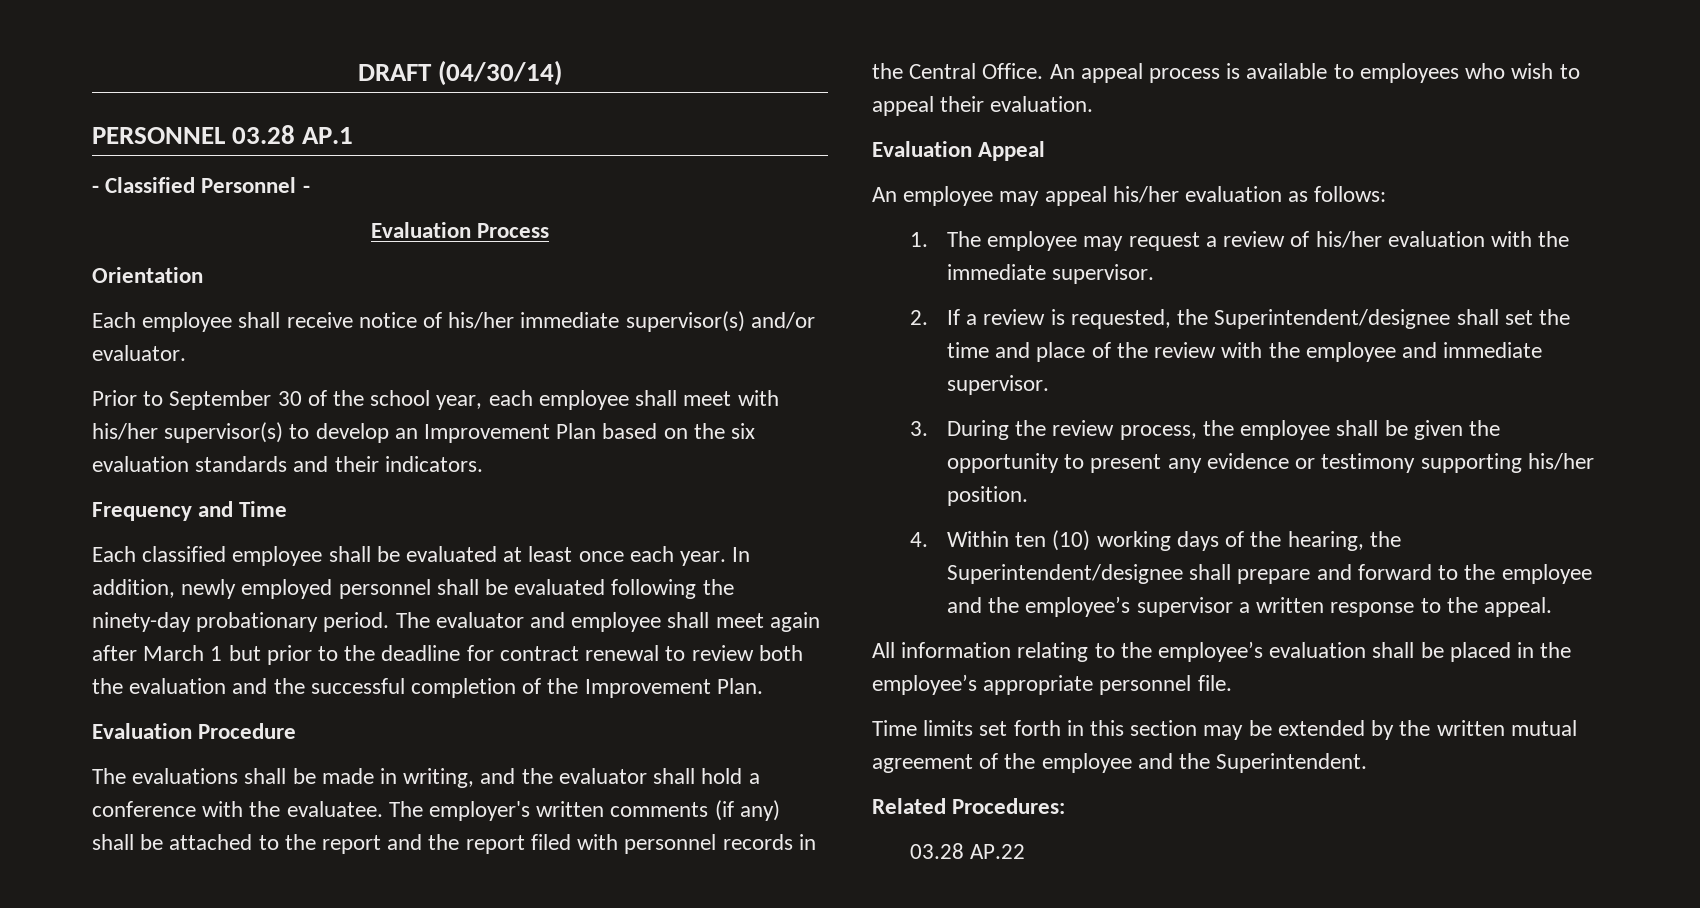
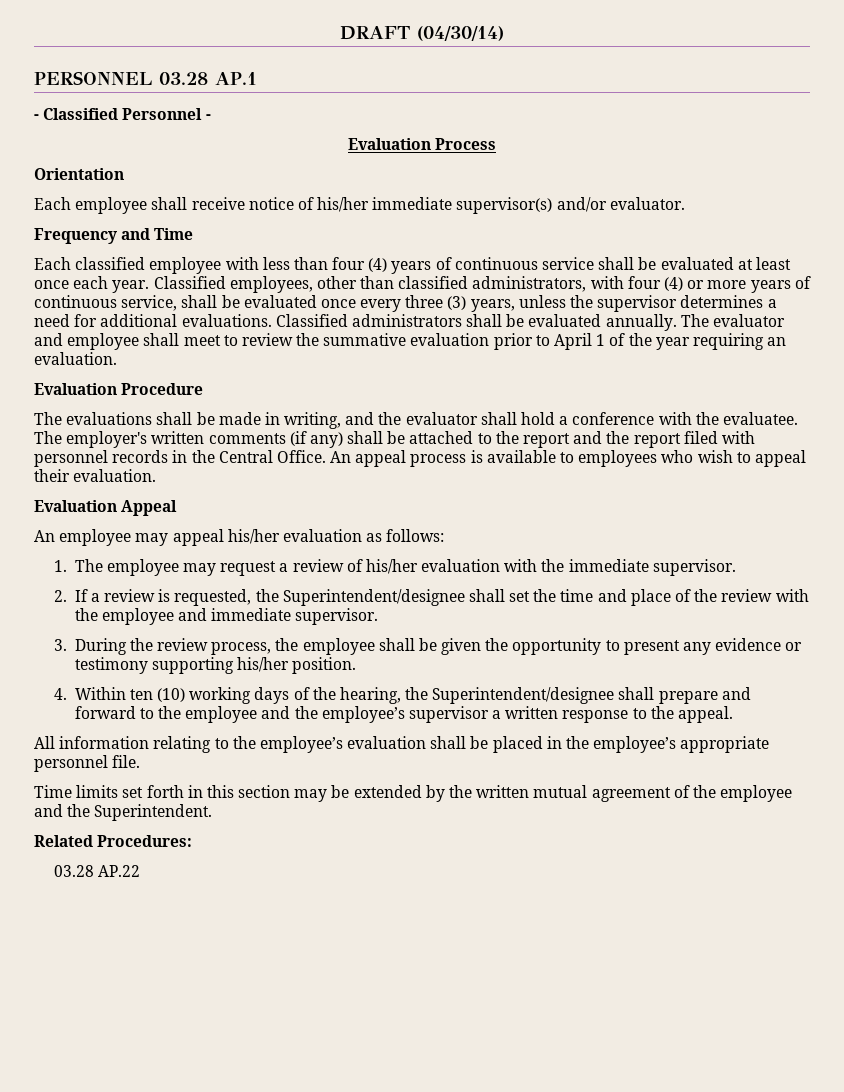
[92,390,779,410] [92,422,756,443] [92,456,483,472] // Prior to September 30 of the school year, each employee shall meet with his/her supervisor(s) to develop an Improvement Plan based on the six evaluation standards and their indicators. -> (685, 203) none
(323, 556) none -> [225,257,595,274] with less than four (4) years of continuous service
[732,547,751,562] [92,579,734,599] [92,612,390,632] In addition, newly employed personnel shall be evaluated following the ninety-day probationary period. -> [153,276,811,293] [34,295,777,312] [34,314,677,331] Classified employees, other than classified administrators, with four (4) or more years of continuous service, shall be evaluated once every three (3) years, unless the supervisor determines a need for additional evaluations. Classified administrators shall be evaluated annually.
[769,612,820,632] [92,645,803,665] [92,678,763,698] again after March 1 but prior to the deadline for contract renewal to review both the evaluation and the successful completion of the Improvement Plan. -> [223,333,787,350] [34,352,117,365] to review the summative evaluation prior to April 1 of the year requiring an evaluation.

